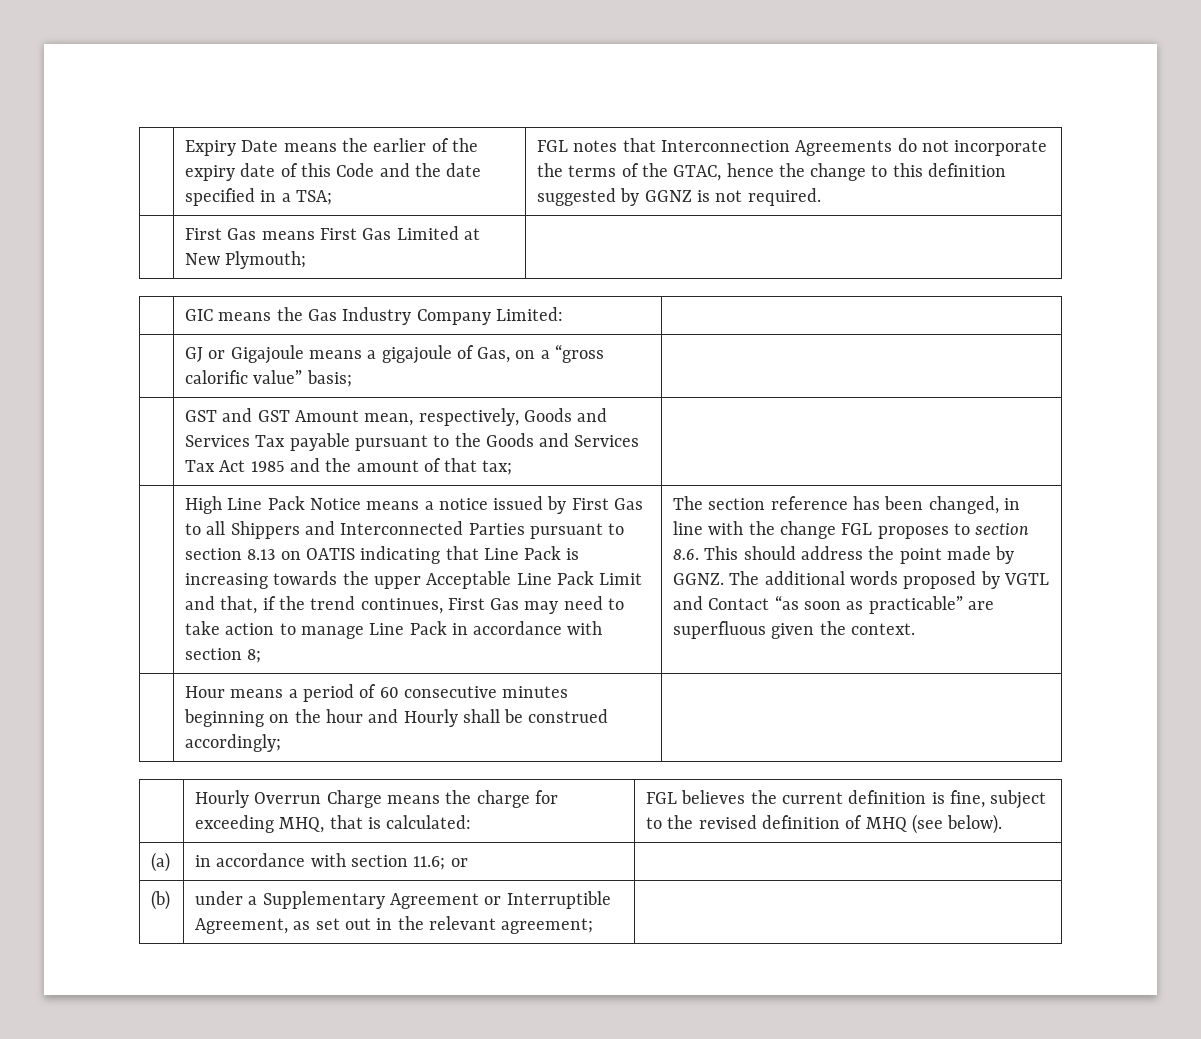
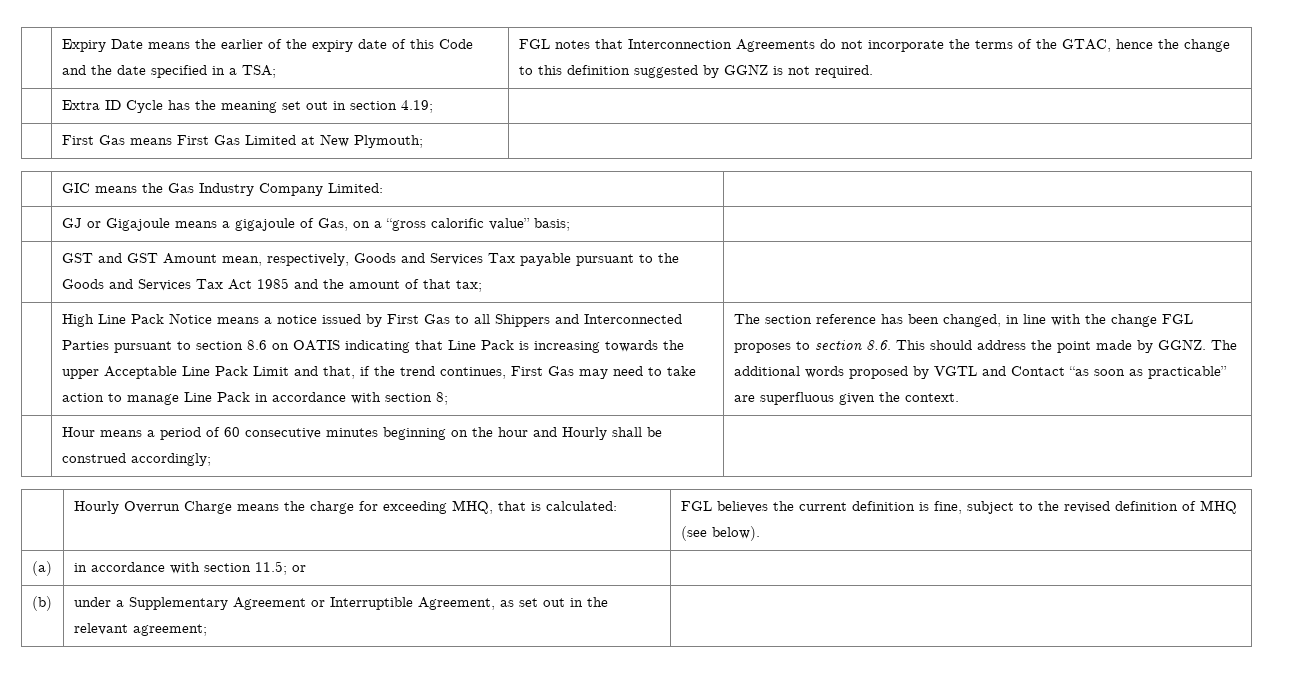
(821, 197) none -> [61,100,433,113] // | Extra ID Cycle has the meaning set out in section 4.19; |
[247,549,276,560] 8.13 -> [246,340,267,350] 8.6
[413,856,446,870] 11.6; -> [254,561,287,575] 11.5;

